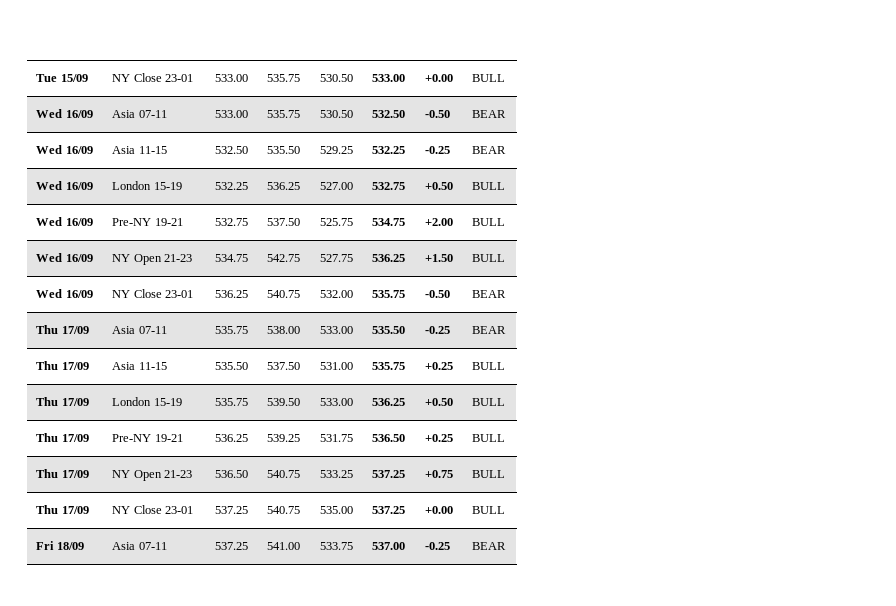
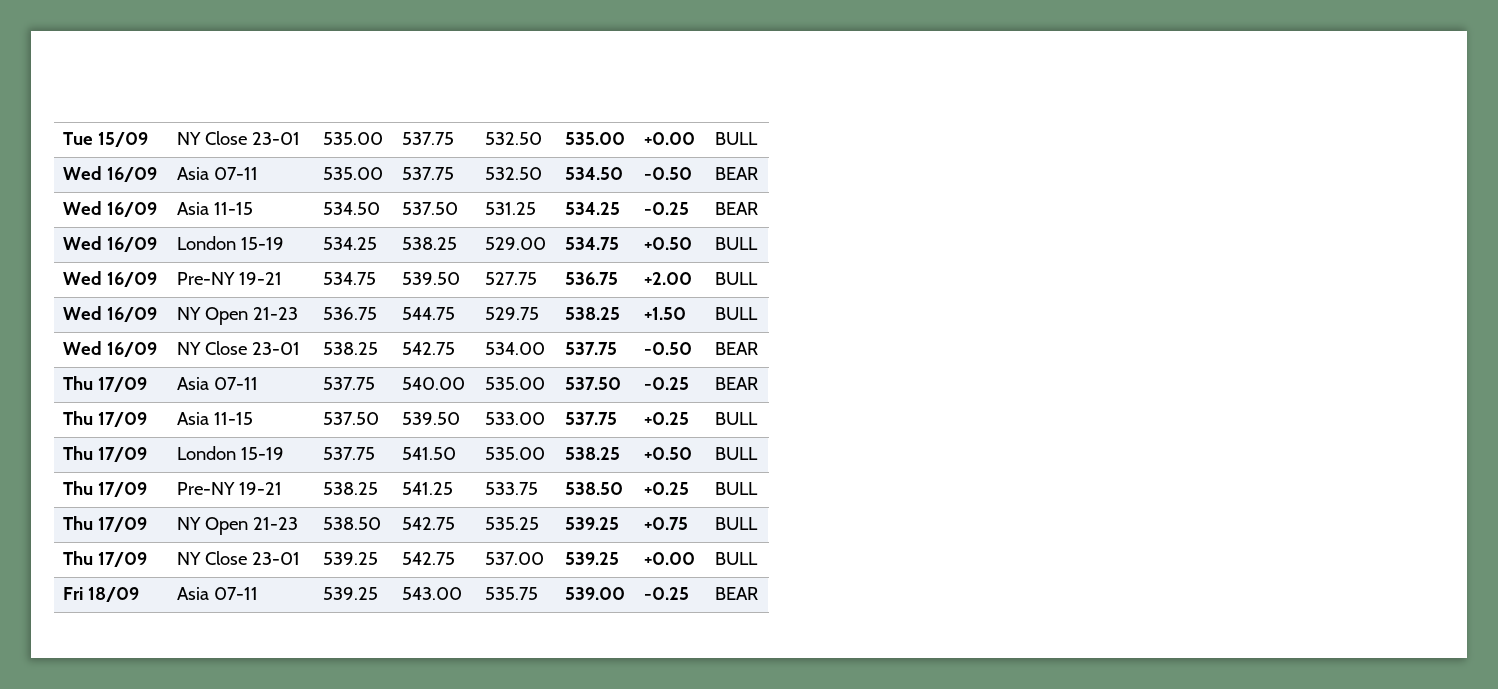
[215,74,249,82] [267,74,301,82] [320,74,354,82] [372,74,406,82] 533.00 | 535.75 | 530.50 | 533.00 -> [323,132,384,145] [402,132,455,145] [485,132,543,145] [565,132,626,145] 535.00 | 537.75 | 532.50 | 535.00
[215,110,249,118] [267,110,301,118] [320,110,354,118] [372,110,406,118] 533.00 | 535.75 | 530.50 | 532.50 -> [323,167,384,180] [402,167,455,180] [485,167,543,180] [565,167,624,180] 535.00 | 537.75 | 532.50 | 534.50
[215,146,249,154] [267,146,301,154] [320,146,354,154] [372,146,406,154] 532.50 | 535.50 | 529.25 | 532.25 -> [323,202,381,215] [402,202,459,215] [485,202,537,215] [565,202,621,215] 534.50 | 537.50 | 531.25 | 534.25
[215,182,249,190] [267,182,301,190] [320,182,354,190] [372,182,406,190] 532.25 | 536.25 | 527.00 | 532.75 -> [323,237,378,250] [402,237,458,250] [485,237,547,250] [565,237,620,250] 534.25 | 538.25 | 529.00 | 534.75
[215,218,249,226] [267,218,301,226] [320,218,354,226] [372,218,406,226] 532.75 | 537.50 | 525.75 | 534.75 -> [323,272,377,285] [402,272,461,285] [485,272,538,285] [565,272,619,285] 534.75 | 539.50 | 527.75 | 536.75
[215,254,249,262] [267,254,301,262] [320,254,354,262] [372,254,406,262] 534.75 | 542.75 | 527.75 | 536.25 -> [323,307,378,320] [402,307,456,320] [485,307,540,320] [565,307,621,320] 536.75 | 544.75 | 529.75 | 538.25
[215,290,249,298] [267,290,301,298] [320,290,354,298] [372,290,406,298] 536.25 | 540.75 | 532.00 | 535.75 -> [323,342,379,355] [402,342,456,355] [485,342,546,355] [565,342,618,355] 538.25 | 542.75 | 534.00 | 537.75
[215,326,249,334] [267,326,301,334] [320,326,354,334] [372,326,406,334] 535.75 | 538.00 | 533.00 | 535.50 -> [323,377,376,390] [402,377,466,390] [485,377,546,390] [565,377,622,390] 537.75 | 540.00 | 535.00 | 537.50
[215,362,249,370] [267,362,301,370] [320,362,354,370] [372,362,406,370] | 535.50 | 537.50 | 531.00 | 535.75 -> [323,412,380,425] [402,412,461,425] [485,412,546,425] [565,412,618,425] | 537.50 | 539.50 | 533.00 | 537.75
[215,398,249,406] [267,398,301,406] [320,398,354,406] [372,398,406,406] 535.75 | 539.50 | 533.00 | 536.25 -> [323,447,376,460] [402,447,457,460] [485,447,546,460] [565,447,621,460] 537.75 | 541.50 | 535.00 | 538.25
[215,434,249,442] [267,434,301,442] [320,434,354,442] [372,434,406,442] 536.25 | 539.25 | 531.75 | 536.50 -> [323,482,379,495] [402,482,454,495] [485,482,539,495] [565,482,624,495] 538.25 | 541.25 | 533.75 | 538.50
[215,470,249,478] [267,470,301,478] [320,470,354,478] [372,470,406,478] 536.50 | 540.75 | 533.25 | 537.25 -> [323,517,382,530] [402,517,456,530] [485,517,540,530] [565,517,620,530] 538.50 | 542.75 | 535.25 | 539.25
[215,506,249,514] [267,506,301,514] [320,506,354,514] [372,506,406,514] 537.25 | 540.75 | 535.00 | 537.25 -> [323,552,379,565] [402,552,456,565] [485,552,545,565] [565,552,620,565] 539.25 | 542.75 | 537.00 | 539.25
[215,542,249,550] [267,542,301,550] [320,542,354,550] [372,542,406,550] 537.25 | 541.00 | 533.75 | 537.00 -> [323,587,379,600] [402,587,463,600] [485,587,539,600] [565,587,626,600] 539.25 | 543.00 | 535.75 | 539.00

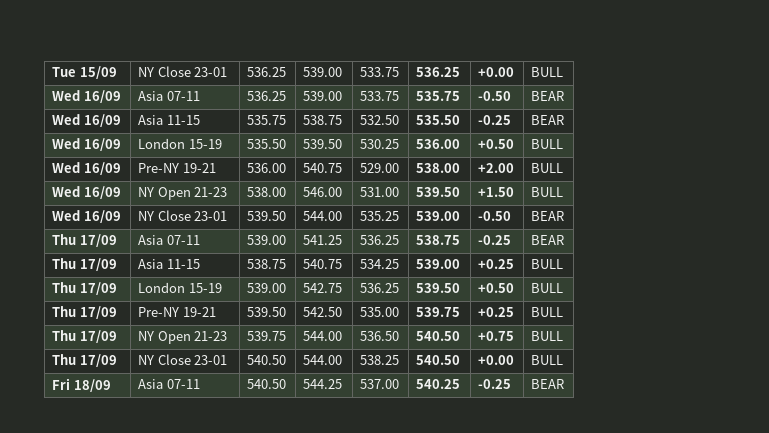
[323,132,384,145] [402,132,455,145] [485,132,543,145] [565,132,626,145] 535.00 | 537.75 | 532.50 | 535.00 -> [247,67,287,77] [303,67,343,77] [360,67,400,77] [416,67,461,77] 536.25 | 539.00 | 533.75 | 536.25
[323,167,384,180] [402,167,455,180] [485,167,543,180] [565,167,624,180] 535.00 | 537.75 | 532.50 | 534.50 -> [247,91,287,101] [303,91,343,101] [360,91,400,101] [416,91,461,101] 536.25 | 539.00 | 533.75 | 535.75
[323,202,381,215] [402,202,459,215] [485,202,537,215] [565,202,621,215] 534.50 | 537.50 | 531.25 | 534.25 -> [247,115,287,125] [303,115,343,125] [360,115,400,125] [416,115,461,125] 535.75 | 538.75 | 532.50 | 535.50
[323,237,378,250] [402,237,458,250] [485,237,547,250] [565,237,620,250] 534.25 | 538.25 | 529.00 | 534.75 -> [247,139,287,149] [303,139,343,149] [360,139,400,149] [416,139,461,149] 535.50 | 539.50 | 530.25 | 536.00
[323,272,377,285] [402,272,461,285] [485,272,538,285] [565,272,619,285] 534.75 | 539.50 | 527.75 | 536.75 -> [247,163,287,173] [303,163,343,173] [360,163,400,173] [416,163,461,173] 536.00 | 540.75 | 529.00 | 538.00
[323,307,378,320] [402,307,456,320] [485,307,540,320] [565,307,621,320] 536.75 | 544.75 | 529.75 | 538.25 -> [247,187,287,197] [303,187,343,197] [360,187,400,197] [416,187,461,197] 538.00 | 546.00 | 531.00 | 539.50
[323,342,379,355] [402,342,456,355] [485,342,546,355] [565,342,618,355] 538.25 | 542.75 | 534.00 | 537.75 -> [247,211,287,221] [303,211,343,221] [360,211,400,221] [416,211,461,221] 539.50 | 544.00 | 535.25 | 539.00
[323,377,376,390] [402,377,466,390] [485,377,546,390] [565,377,622,390] 537.75 | 540.00 | 535.00 | 537.50 -> [247,235,287,245] [303,235,343,245] [360,235,400,245] [416,235,461,245] 539.00 | 541.25 | 536.25 | 538.75
[323,412,380,425] [402,412,461,425] [485,412,546,425] [565,412,618,425] 537.50 | 539.50 | 533.00 | 537.75 -> [247,259,287,269] [303,259,343,269] [360,259,400,269] [416,259,461,269] 538.75 | 540.75 | 534.25 | 539.00
[323,447,376,460] [402,447,457,460] [485,447,546,460] [565,447,621,460] 537.75 | 541.50 | 535.00 | 538.25 -> [247,283,287,293] [303,283,343,293] [360,283,400,293] [416,283,461,293] 539.00 | 542.75 | 536.25 | 539.50
[323,482,379,495] [402,482,454,495] [485,482,539,495] [565,482,624,495] 538.25 | 541.25 | 533.75 | 538.50 -> [247,307,287,317] [303,307,343,317] [360,307,400,317] [416,307,461,317] 539.50 | 542.50 | 535.00 | 539.75
[323,517,382,530] [402,517,456,530] [485,517,540,530] [565,517,620,530] 538.50 | 542.75 | 535.25 | 539.25 -> [247,331,287,341] [303,331,343,341] [360,331,400,341] [416,331,461,341] 539.75 | 544.00 | 536.50 | 540.50
[323,552,379,565] [402,552,456,565] [485,552,545,565] [565,552,620,565] 539.25 | 542.75 | 537.00 | 539.25 -> [247,355,287,365] [303,355,343,365] [360,355,400,365] [416,355,461,365] 540.50 | 544.00 | 538.25 | 540.50
[323,587,379,600] [402,587,463,600] [485,587,539,600] [565,587,626,600] 539.25 | 543.00 | 535.75 | 539.00 -> [247,379,287,389] [303,379,343,389] [360,379,400,389] [416,379,461,389] 540.50 | 544.25 | 537.00 | 540.25

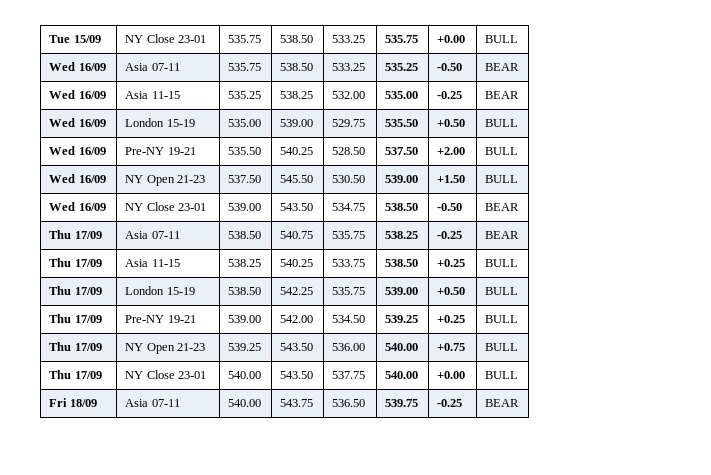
[247,67,287,77] [303,67,343,77] [360,67,400,77] [416,67,461,77] 536.25 | 539.00 | 533.75 | 536.25 -> [228,35,262,43] [280,35,314,43] [332,35,366,43] [385,35,419,43] 535.75 | 538.50 | 533.25 | 535.75
[247,91,287,101] [303,91,343,101] [360,91,400,101] [416,91,461,101] 536.25 | 539.00 | 533.75 | 535.75 -> [228,63,262,71] [280,63,314,71] [332,63,366,71] [385,63,419,71] 535.75 | 538.50 | 533.25 | 535.25
[247,115,287,125] [303,115,343,125] [360,115,400,125] [416,115,461,125] 535.75 | 538.75 | 532.50 | 535.50 -> [228,91,262,99] [280,91,314,99] [332,91,366,99] [385,91,419,99] 535.25 | 538.25 | 532.00 | 535.00
[247,139,287,149] [303,139,343,149] [360,139,400,149] [416,139,461,149] 535.50 | 539.50 | 530.25 | 536.00 -> [228,119,262,127] [280,119,314,127] [332,119,366,127] [385,119,419,127] 535.00 | 539.00 | 529.75 | 535.50
[247,163,287,173] [303,163,343,173] [360,163,400,173] [416,163,461,173] 536.00 | 540.75 | 529.00 | 538.00 -> [228,147,262,155] [280,147,314,155] [332,147,366,155] [385,147,419,155] 535.50 | 540.25 | 528.50 | 537.50
[247,187,287,197] [303,187,343,197] [360,187,400,197] [416,187,461,197] 538.00 | 546.00 | 531.00 | 539.50 -> [228,175,262,183] [280,175,314,183] [332,175,366,183] [385,175,419,183] 537.50 | 545.50 | 530.50 | 539.00
[247,211,287,221] [303,211,343,221] [360,211,400,221] [416,211,461,221] 539.50 | 544.00 | 535.25 | 539.00 -> [228,203,262,211] [280,203,314,211] [332,203,366,211] [385,203,419,211] 539.00 | 543.50 | 534.75 | 538.50
[247,235,287,245] [303,235,343,245] [360,235,400,245] [416,235,461,245] 539.00 | 541.25 | 536.25 | 538.75 -> [228,231,262,239] [280,231,314,239] [332,231,366,239] [385,231,419,239] 538.50 | 540.75 | 535.75 | 538.25
[247,259,287,269] [303,259,343,269] [360,259,400,269] [416,259,461,269] 538.75 | 540.75 | 534.25 | 539.00 -> [228,259,262,267] [280,259,314,267] [332,259,366,267] [385,259,419,267] 538.25 | 540.25 | 533.75 | 538.50
[247,283,287,293] [303,283,343,293] [360,283,400,293] [416,283,461,293] 539.00 | 542.75 | 536.25 | 539.50 -> [228,287,262,295] [280,287,314,295] [332,287,366,295] [385,287,419,295] 538.50 | 542.25 | 535.75 | 539.00
[247,307,287,317] [303,307,343,317] [360,307,400,317] [416,307,461,317] 539.50 | 542.50 | 535.00 | 539.75 -> [228,315,262,323] [280,315,314,323] [332,315,366,323] [385,315,419,323] 539.00 | 542.00 | 534.50 | 539.25
[247,331,287,341] [303,331,343,341] [360,331,400,341] [416,331,461,341] 539.75 | 544.00 | 536.50 | 540.50 -> [228,343,262,351] [280,343,314,351] [332,343,366,351] [385,343,419,351] 539.25 | 543.50 | 536.00 | 540.00
[247,355,287,365] [303,355,343,365] [360,355,400,365] [416,355,461,365] 540.50 | 544.00 | 538.25 | 540.50 -> [228,371,262,379] [280,371,314,379] [332,371,366,379] [385,371,419,379] 540.00 | 543.50 | 537.75 | 540.00
[247,379,287,389] [303,379,343,389] [360,379,400,389] [416,379,461,389] 540.50 | 544.25 | 537.00 | 540.25 -> [228,399,262,407] [280,399,314,407] [332,399,366,407] [385,399,419,407] 540.00 | 543.75 | 536.50 | 539.75

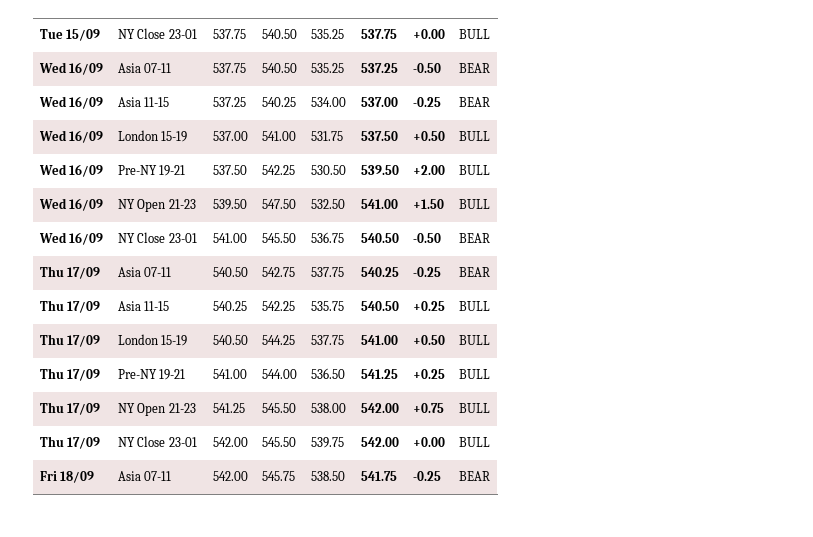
[228,35,262,43] [280,35,314,43] [332,35,366,43] [385,35,419,43] 535.75 | 538.50 | 533.25 | 535.75 -> [212,29,246,39] [261,29,297,39] [310,29,344,39] [360,29,397,39] 537.75 | 540.50 | 535.25 | 537.75
[228,63,262,71] [280,63,314,71] [332,63,366,71] [385,63,419,71] 535.75 | 538.50 | 533.25 | 535.25 -> [212,63,246,73] [261,63,297,73] [310,63,344,73] [360,63,398,73] 537.75 | 540.50 | 535.25 | 537.25
[228,91,262,99] [280,91,314,99] [332,91,366,99] [385,91,419,99] 535.25 | 538.25 | 532.00 | 535.00 -> [212,97,246,107] [261,97,296,107] [310,97,346,107] [360,97,398,107] 537.25 | 540.25 | 534.00 | 537.00
[228,119,262,127] [280,119,314,127] [332,119,366,127] [385,119,419,127] 535.00 | 539.00 | 529.75 | 535.50 -> [212,131,248,141] [261,131,296,141] [310,131,343,141] [360,131,398,141] 537.00 | 541.00 | 531.75 | 537.50
[228,147,262,155] [280,147,314,155] [332,147,366,155] [385,147,419,155] 535.50 | 540.25 | 528.50 | 537.50 -> [212,165,247,175] [261,165,295,175] [310,165,346,175] [360,165,399,175] 537.50 | 542.25 | 530.50 | 539.50
[228,175,262,183] [280,175,314,183] [332,175,366,183] [385,175,419,183] 537.50 | 545.50 | 530.50 | 539.00 -> [212,199,247,210] [261,199,296,209] [310,199,345,209] [360,199,398,209] 539.50 | 547.50 | 532.50 | 541.00
[228,203,262,211] [280,203,314,211] [332,203,366,211] [385,203,419,211] 539.00 | 543.50 | 534.75 | 538.50 -> [212,233,247,243] [261,233,296,243] [310,232,344,243] [360,233,399,243] 541.00 | 545.50 | 536.75 | 540.50
[228,231,262,239] [280,231,314,239] [332,231,366,239] [385,231,419,239] 538.50 | 540.75 | 535.75 | 538.25 -> [212,267,248,277] [261,267,295,277] [310,267,344,277] [360,267,399,277] 540.50 | 542.75 | 537.75 | 540.25
[228,259,262,267] [280,259,314,267] [332,259,366,267] [385,259,419,267] | 538.25 | 540.25 | 533.75 | 538.50 -> [212,301,247,311] [261,301,295,311] [310,301,344,311] [360,301,399,311] | 540.25 | 542.25 | 535.75 | 540.50
[228,287,262,295] [280,287,314,295] [332,287,366,295] [385,287,419,295] 538.50 | 542.25 | 535.75 | 539.00 -> [212,335,248,345] [261,335,295,345] [310,335,344,345] [360,335,398,345] 540.50 | 544.25 | 537.75 | 541.00
[228,315,262,323] [280,315,314,323] [332,315,366,323] [385,315,419,323] 539.00 | 542.00 | 534.50 | 539.25 -> [212,369,247,379] [261,369,297,379] [310,368,345,379] [360,369,398,379] 541.00 | 544.00 | 536.50 | 541.25
[228,343,262,351] [280,343,314,351] [332,343,366,351] [385,343,419,351] 539.25 | 543.50 | 536.00 | 540.00 -> [212,403,245,413] [261,403,296,413] [310,403,346,413] [360,403,399,413] 541.25 | 545.50 | 538.00 | 542.00
[228,371,262,379] [280,371,314,379] [332,371,366,379] [385,371,419,379] 540.00 | 543.50 | 537.75 | 540.00 -> [212,437,248,447] [261,437,296,447] [310,437,344,448] [360,437,399,447] 542.00 | 545.50 | 539.75 | 542.00
[228,399,262,407] [280,399,314,407] [332,399,366,407] [385,399,419,407] 540.00 | 543.75 | 536.50 | 539.75 -> [212,471,248,481] [261,471,295,481] [310,471,345,481] [360,471,397,481] 542.00 | 545.75 | 538.50 | 541.75

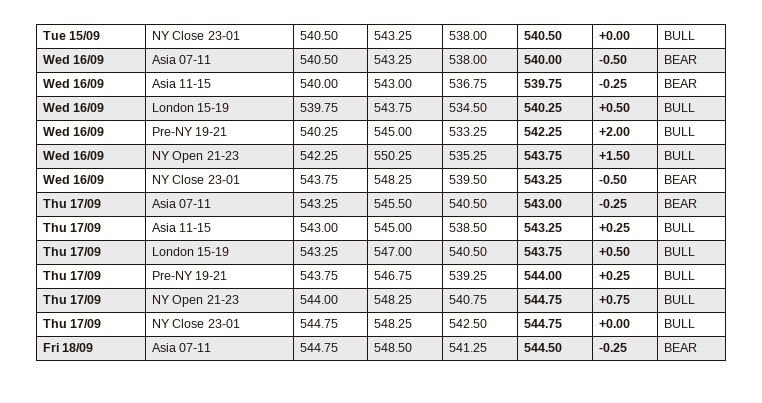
[212,29,246,39] [261,29,297,39] [310,29,344,39] [360,29,397,39] 537.75 | 540.50 | 535.25 | 537.75 -> [299,31,338,40] [373,31,412,40] [448,31,487,40] [523,31,562,40] 540.50 | 543.25 | 538.00 | 540.50
[212,63,246,73] [261,63,297,73] [310,63,344,73] [360,63,398,73] | 537.75 | 540.50 | 535.25 | 537.25 -> [299,55,338,64] [373,55,412,64] [448,55,487,64] [523,55,562,64] | 540.50 | 543.25 | 538.00 | 540.00
[212,97,246,107] [261,97,296,107] [310,97,346,107] [360,97,398,107] 537.25 | 540.25 | 534.00 | 537.00 -> [299,79,338,88] [373,79,412,88] [448,79,487,88] [523,79,562,88] 540.00 | 543.00 | 536.75 | 539.75
[212,131,248,141] [261,131,296,141] [310,131,343,141] [360,131,398,141] 537.00 | 541.00 | 531.75 | 537.50 -> [299,103,338,112] [373,103,412,112] [448,103,487,112] [523,103,562,112] 539.75 | 543.75 | 534.50 | 540.25
[212,165,247,175] [261,165,295,175] [310,165,346,175] [360,165,399,175] 537.50 | 542.25 | 530.50 | 539.50 -> [299,127,338,136] [373,127,412,136] [448,127,487,136] [523,127,562,136] 540.25 | 545.00 | 533.25 | 542.25
[212,199,247,210] [261,199,296,209] [310,199,345,209] [360,199,398,209] 539.50 | 547.50 | 532.50 | 541.00 -> [299,151,338,160] [373,151,412,160] [448,151,487,160] [523,151,562,160] 542.25 | 550.25 | 535.25 | 543.75
[212,233,247,243] [261,233,296,243] [310,232,344,243] [360,233,399,243] 541.00 | 545.50 | 536.75 | 540.50 -> [299,175,338,184] [373,175,412,184] [448,175,487,184] [523,175,562,184] 543.75 | 548.25 | 539.50 | 543.25
[212,267,248,277] [261,267,295,277] [310,267,344,277] [360,267,399,277] | 540.50 | 542.75 | 537.75 | 540.25 -> [299,199,338,208] [373,199,412,208] [448,199,487,208] [523,199,562,208] | 543.25 | 545.50 | 540.50 | 543.00
[212,301,247,311] [261,301,295,311] [310,301,344,311] [360,301,399,311] 540.25 | 542.25 | 535.75 | 540.50 -> [299,223,338,232] [373,223,412,232] [448,223,487,232] [523,223,562,232] 543.00 | 545.00 | 538.50 | 543.25
[212,335,248,345] [261,335,295,345] [310,335,344,345] [360,335,398,345] | 540.50 | 544.25 | 537.75 | 541.00 -> [299,247,338,256] [373,247,412,256] [448,247,487,256] [523,247,562,256] | 543.25 | 547.00 | 540.50 | 543.75
[212,369,247,379] [261,369,297,379] [310,368,345,379] [360,369,398,379] 541.00 | 544.00 | 536.50 | 541.25 -> [299,271,338,280] [373,271,412,280] [448,271,487,280] [523,271,562,280] 543.75 | 546.75 | 539.25 | 544.00
[212,403,245,413] [261,403,296,413] [310,403,346,413] [360,403,399,413] 541.25 | 545.50 | 538.00 | 542.00 -> [299,295,338,304] [373,295,412,304] [448,295,487,304] [523,295,562,304] 544.00 | 548.25 | 540.75 | 544.75
[212,437,248,447] [261,437,296,447] [310,437,344,448] [360,437,399,447] 542.00 | 545.50 | 539.75 | 542.00 -> [299,319,338,328] [373,319,412,328] [448,319,487,328] [523,319,562,328] 544.75 | 548.25 | 542.50 | 544.75
[212,471,248,481] [261,471,295,481] [310,471,345,481] [360,471,397,481] 542.00 | 545.75 | 538.50 | 541.75 -> [299,343,338,352] [373,343,412,352] [448,343,487,352] [523,343,562,352] 544.75 | 548.50 | 541.25 | 544.50

